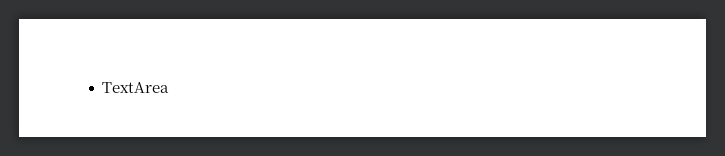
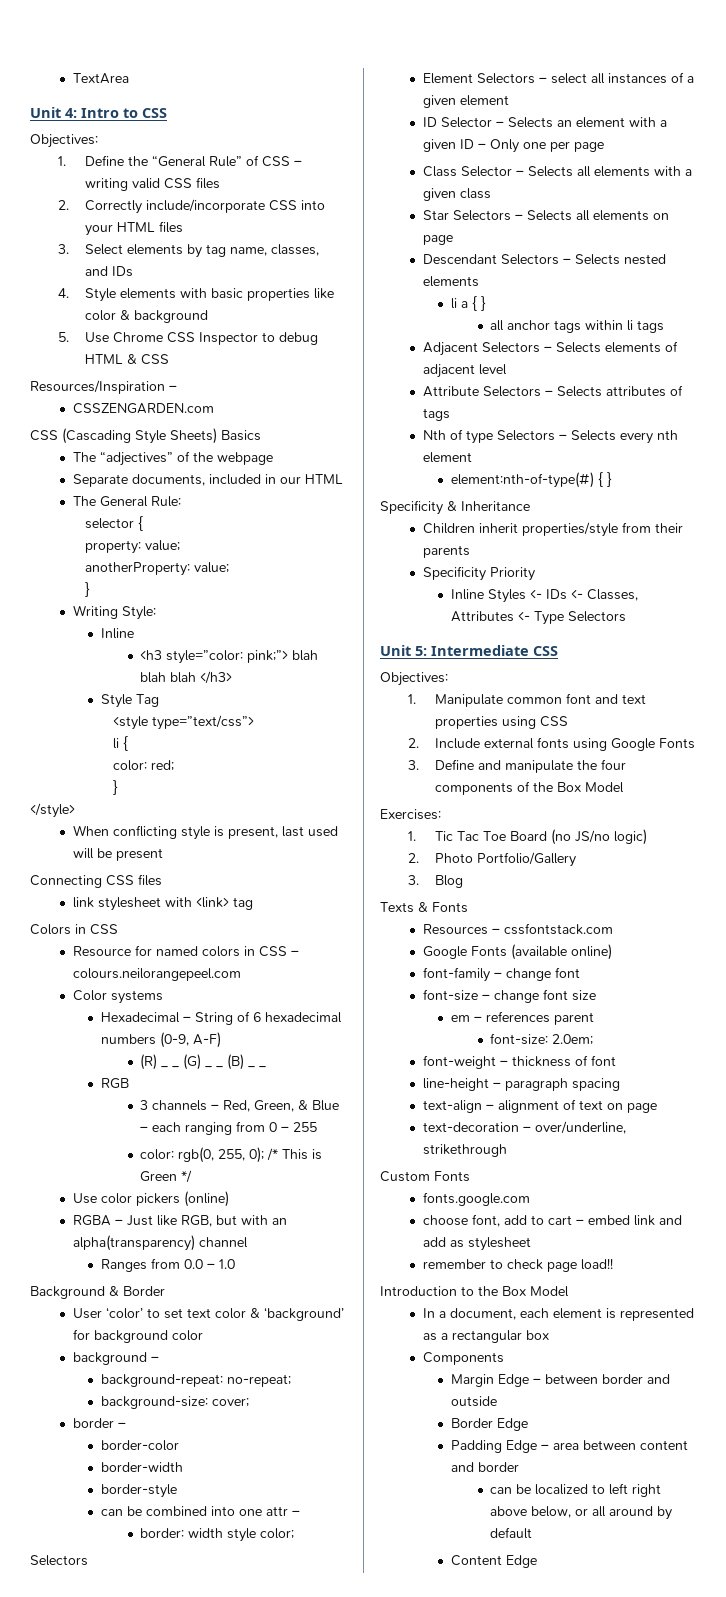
(170, 87) none -> [30,107,167,118] [30,134,98,148] [57,155,303,167] [85,177,221,191] [57,199,326,214] [85,221,184,236] [57,244,320,258] [85,266,134,277] [57,288,335,302] [85,310,209,323] [57,332,319,345] [85,354,170,365] [30,380,177,394] [73,403,215,414] [30,428,261,444] [73,451,274,466] [73,474,344,487] [73,496,182,507] [85,516,144,531] [85,540,181,554] [85,562,230,576] [85,582,91,597] [73,605,157,620] [100,628,134,639] [140,650,319,664] [140,671,233,684] [100,694,159,708] [112,715,254,730] [112,736,128,751] [112,760,174,771] [112,780,118,795] [30,803,75,818] [73,825,339,840] [73,848,164,861] [30,874,162,888] [73,897,254,911] [30,924,118,935] [73,945,300,957] [73,968,242,981] [73,990,164,1004] [100,1011,342,1025] [100,1032,221,1048] [140,1054,267,1070] [100,1078,129,1089] [140,1100,340,1112] [140,1121,318,1135] [140,1147,323,1163] [140,1170,193,1183] [73,1191,230,1207] [73,1215,288,1227] [73,1235,249,1251] [100,1258,235,1272] [30,1286,165,1299] [73,1307,345,1321] [73,1329,204,1343] [73,1352,160,1365] [100,1374,291,1387] [100,1396,249,1409] [73,1418,127,1428] [100,1440,179,1451] [100,1462,183,1472] [100,1484,177,1498] [100,1506,300,1516] [140,1528,295,1542] [30,1555,88,1566] [423,72,695,84] [423,95,510,108] [423,117,668,128] [423,139,605,153] [423,166,693,177] [423,188,492,201] [423,210,670,221] [423,235,454,245] [423,254,667,265] [423,276,480,287] [450,296,486,311] [490,320,665,333] [423,341,679,356] [423,364,508,378] [423,385,684,397] [423,408,451,421] [423,429,679,444] [423,452,473,463] [450,472,612,488] [380,500,530,515] [423,522,684,537] [423,545,471,558] [423,566,536,581] [450,589,638,603] [450,611,626,625] [380,645,558,656] [380,672,448,686] [407,693,647,707] [435,716,569,729] [407,737,696,751] [407,759,627,773] [435,781,625,795] [380,809,441,820] [407,829,648,845] [407,852,577,867] [407,875,464,888] [380,902,468,913] [423,923,614,935] [423,944,613,960] [423,967,581,982] [423,989,597,1003] [450,1011,594,1025] [490,1033,594,1045] [423,1055,617,1069] [423,1078,621,1091] [423,1099,658,1113] [423,1121,627,1134] [423,1144,508,1157] [380,1171,470,1182] [423,1192,531,1206] [423,1214,683,1227] [423,1237,532,1251] [423,1258,614,1272] [380,1286,569,1297] [423,1308,695,1321] [423,1330,550,1343] [423,1352,505,1365] [450,1374,670,1387] [450,1396,497,1407] [450,1418,528,1431] [450,1440,688,1453] [450,1462,519,1472] [490,1483,662,1497] [490,1506,673,1520] [490,1527,533,1539] [450,1555,537,1568] // Unit 4: Intro to CSS // Objectives: // 1. Define the “General Rule” of CSS – writing valid CSS files // 2. Correctly include/incorporate CSS into your HTML files // 3. Select elements by tag name, classes, and IDs // 4. Style elements with basic properties like color & background // 5. Use Chrome CSS Inspector to debug HTML & CSS // Resources/Inspiration – // CSSZENGARDEN.com // CSS (Cascading Style Sheets) Basics // The “adjectives” of the webpage // Separate documents, included in our HTML // The General Rule: // selector { // property: value; // anotherProperty: value; // } // Writing Style: // Inline // <h3 style=”color: pink;”> blah blah blah </h3> // Style Tag // <style type=”text/css”> // li { // color: red; // } // </style> // When conflicting style is present, last used will be present // Connecting CSS files // link stylesheet with <link> tag // Colors in CSS // Resource for named colors in CSS – colours.neilorangepeel.com // Color systems // Hexadecimal – String of 6 hexadecimal numbers (0-9, A-F) // (R) _ _ (G) _ _ (B) _ _ // RGB // 3 channels – Red, Green, & Blue – each ranging from 0 – 255 // color: rgb(0, 255, 0); /* This is Green */ // Use color pickers (online) // RGBA – Just like RGB, but with an alpha(transparency) channel // Ranges from 0.0 – 1.0 // Background & Border // User ‘color’ to set text color & ‘background’ for background color // background – // background-repeat: no-repeat; // background-size: cover; // border – // border-color // border-width // border-style // can be combined into one attr – // border: width style color; // Selectors // Element Selectors – select all instances of a given element // ID Selector – Selects an element with a given ID – Only one per page // Class Selector – Selects all elements with a given class // Star Selectors – Selects all elements on page // Descendant Selectors – Selects nested elements // li a { } // all anchor tags within li tags // Adjacent Selectors – Selects elements of adjacent level // Attribute Selectors – Selects attributes of tags // Nth of type Selectors – Selects every nth element // element:nth-of-type(#) { } // Specificity & Inheritance // Children inherit properties/style from their parents // Specificity Priority // Inline Styles <- IDs <- Classes, Attributes <- Type Selectors // Unit 5: Intermediate CSS // Objectives: // 1. Manipulate common font and text properties using CSS // 2. Include external fonts using Google Fonts // 3. Define and manipulate the four components of the Box Model // Exercises: // 1. Tic Tac Toe Board (no JS/no logic) // 2. Photo Portfolio/Gallery // 3. Blog // Texts & Fonts // Resources – cssfontstack.com // Google Fonts (available online) // font-family – change font // font-size – change font size // em – references parent // font-size: 2.0em; // font-weight – thickness of font // line-height – paragraph spacing // text-align – alignment of text on page // text-decoration – over/underline, strikethrough // Custom Fonts // fonts.google.com // choose font, add to cart – embed link and add as stylesheet // remember to check page load!! // Introduction to the Box Model // In a document, each element is represented as a rectangular box // Components // Margin Edge – between border and outside // Border Edge // Padding Edge – area between content and border // can be localized to left right above below, or all around by default // Content Edge

